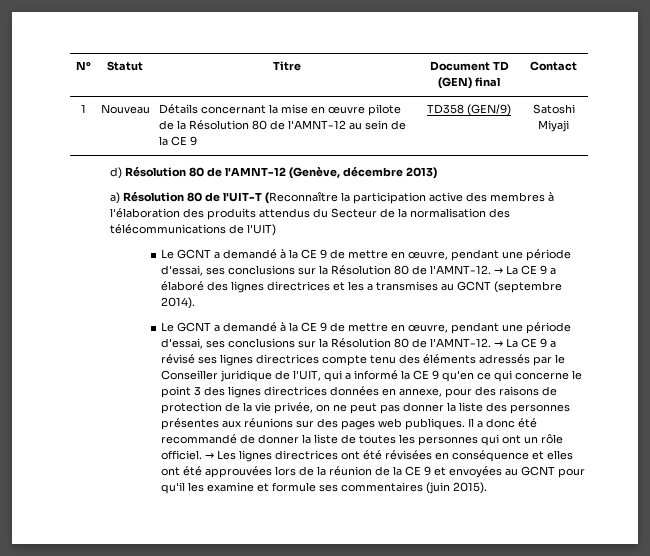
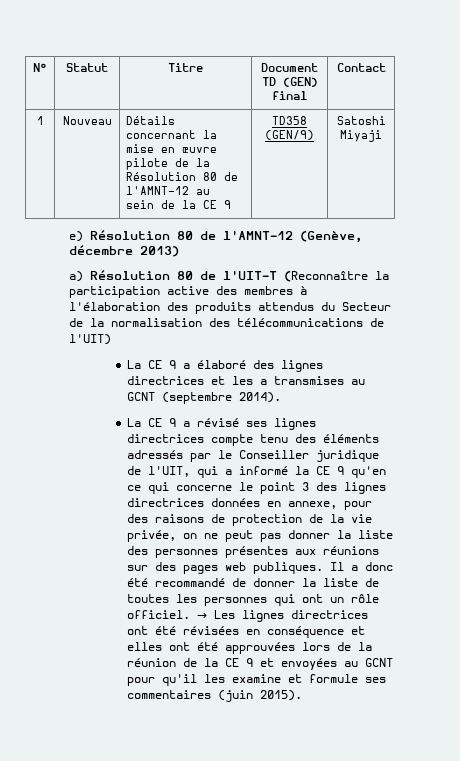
[109,167,122,179] d) -> [69,231,84,242] e)
[161,249,572,261] [161,265,504,276] Le GCNT a demandé à la CE 9 de mettre en œuvre, pendant une période d'essai, ses conclusions sur la Résolution 80 de l'AMNT-12. → -> (112, 339) none
[161,322,572,334] [161,338,504,349] Le GCNT a demandé à la CE 9 de mettre en œuvre, pendant une période d'essai, ses conclusions sur la Résolution 80 de l'AMNT-12. → -> (281, 397) none

